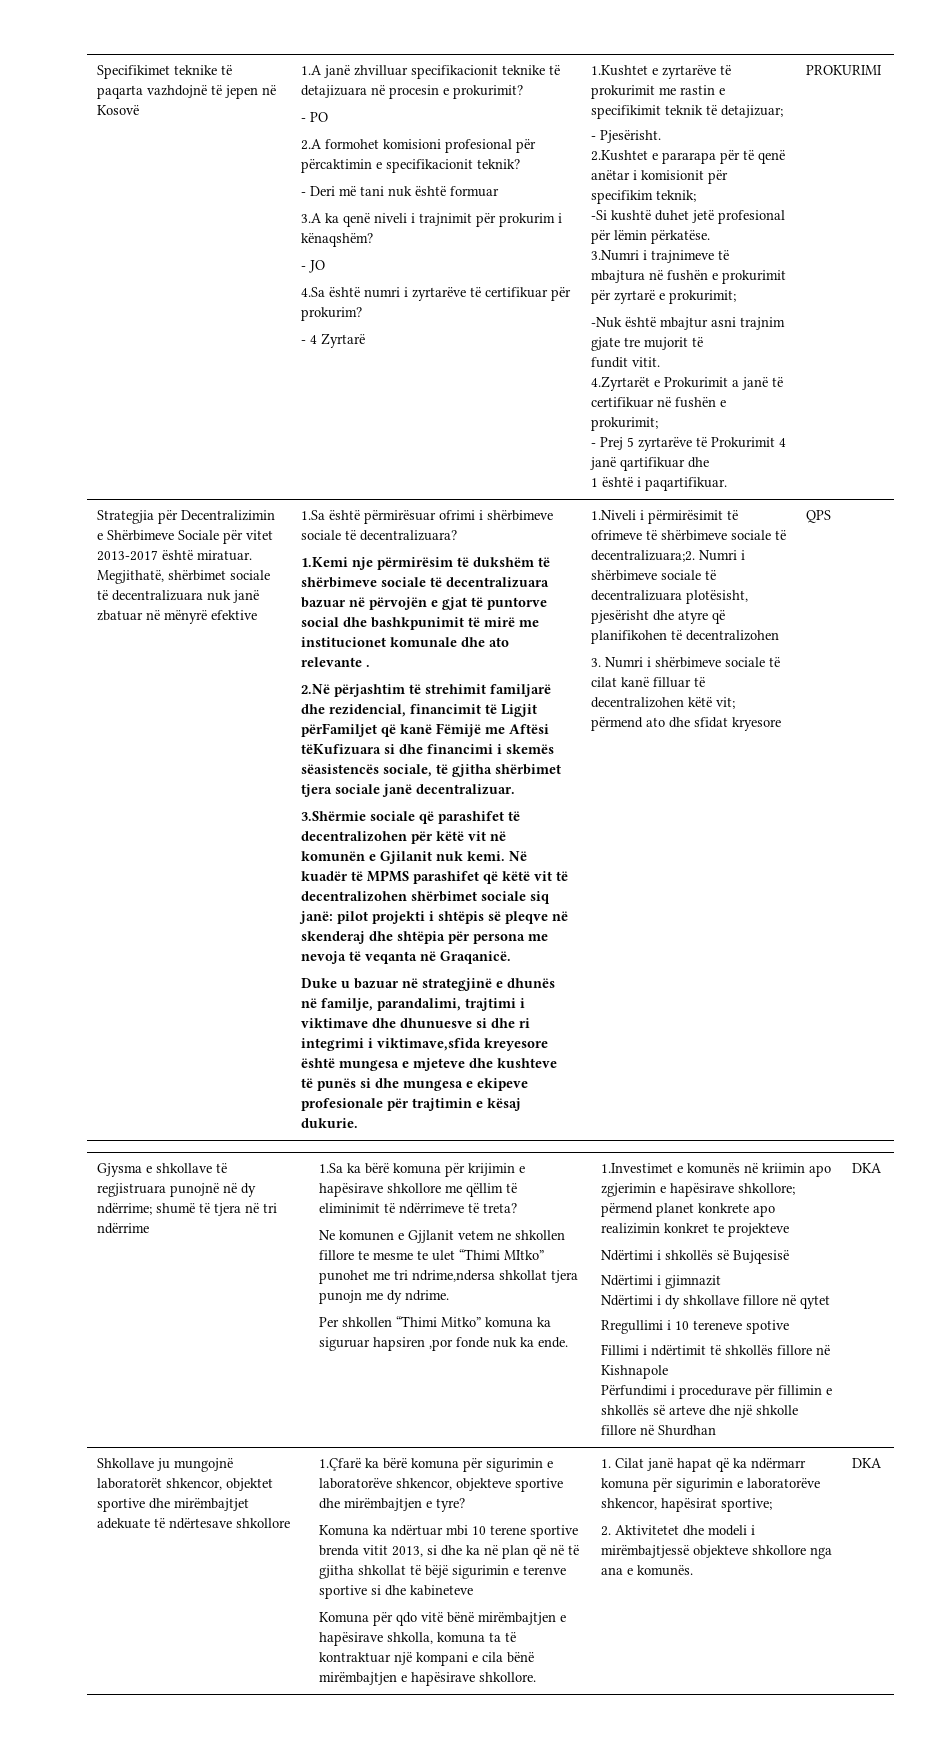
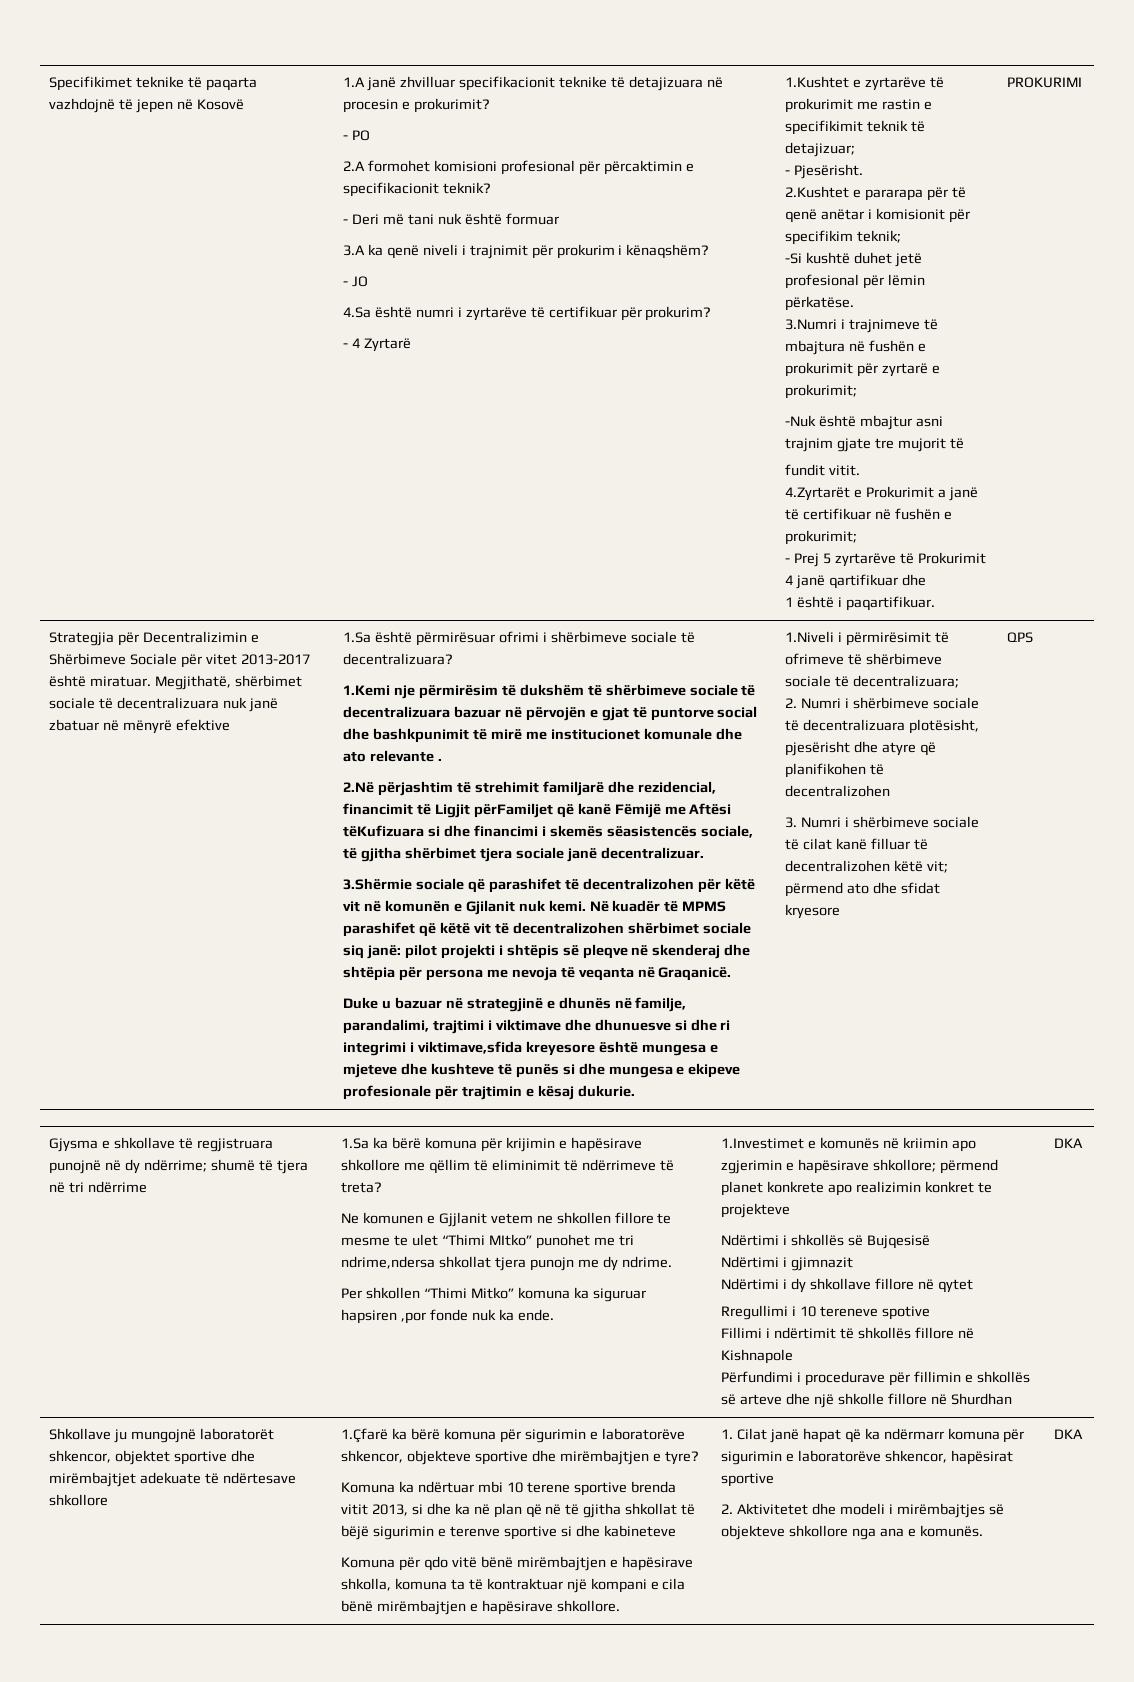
[591,550,696,562] decentralizuara;2. -> [852,675,959,688] [785,698,798,708] decentralizuara; // 2.
[721,1498,773,1512] sportive; -> [721,1473,775,1487] sportive
[601,1545,690,1558] mirëmbajtjessë -> [896,1503,1004,1518] mirëmbajtjes së

